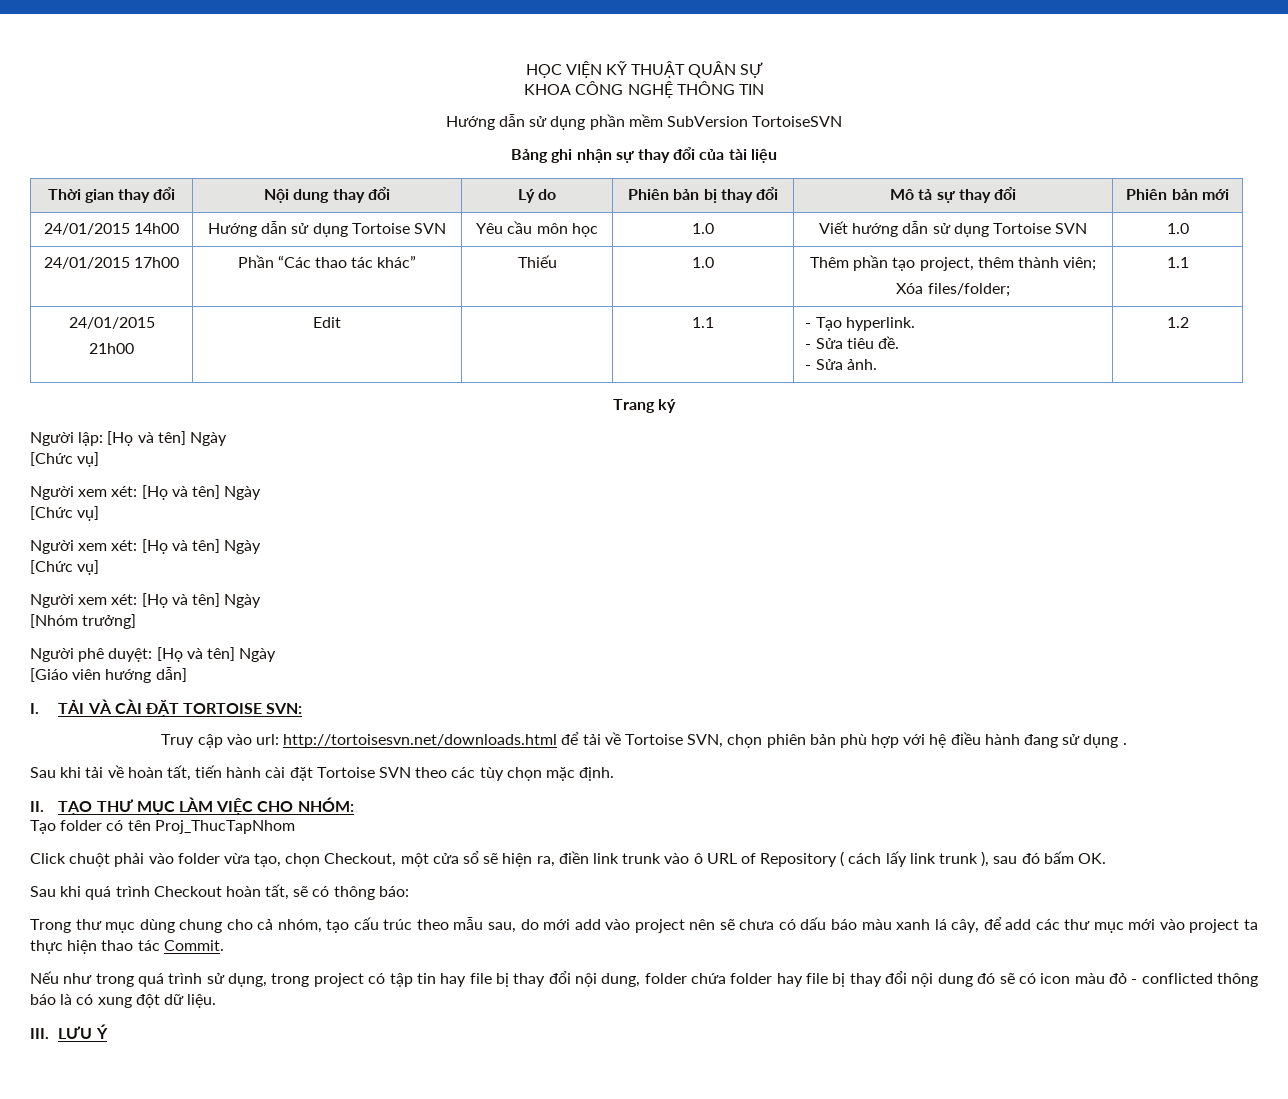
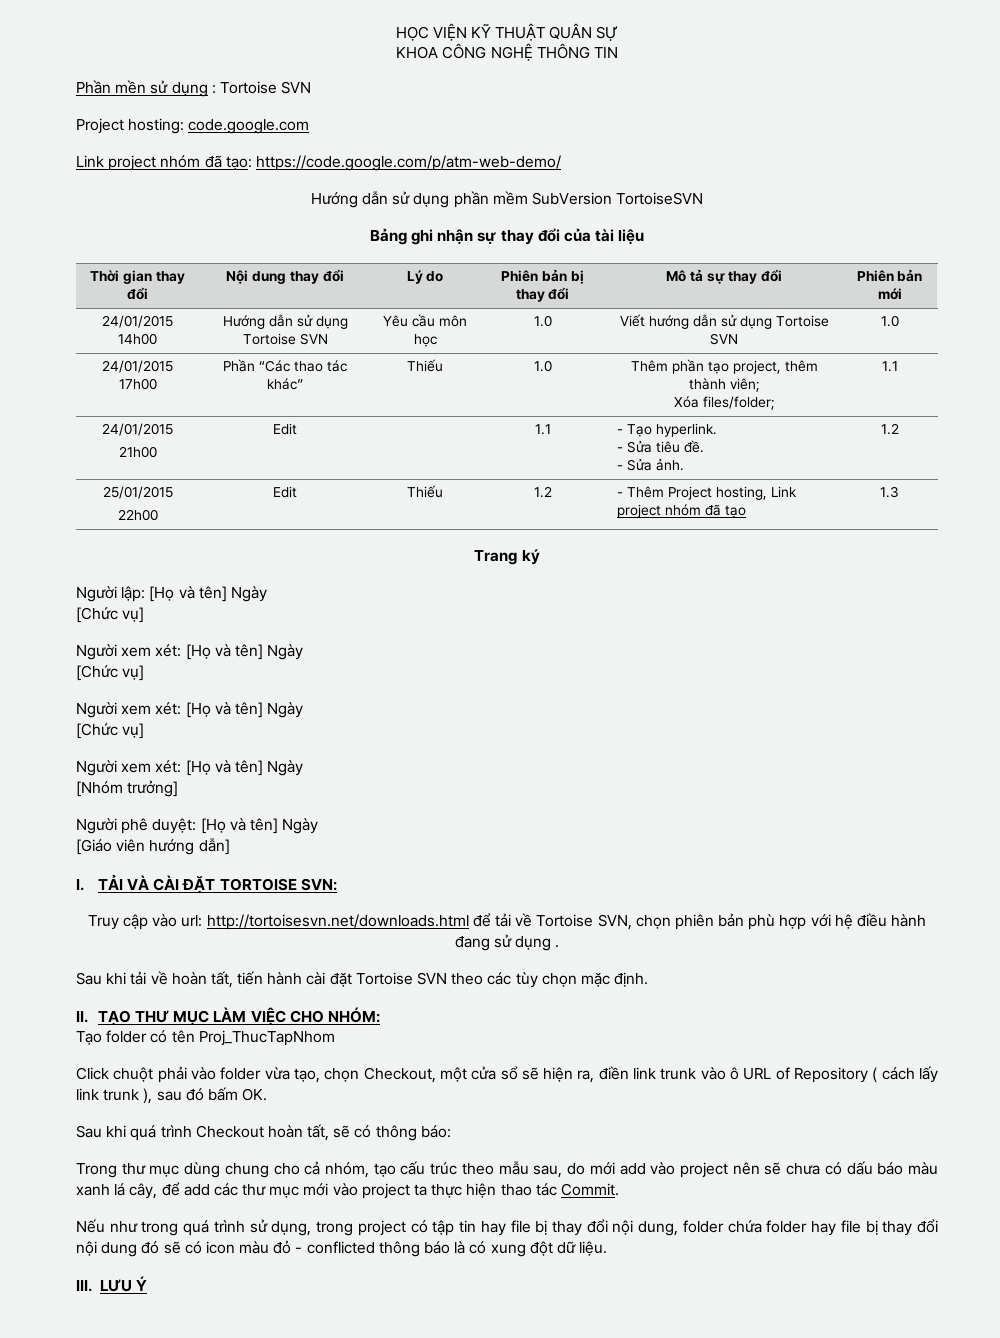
(764, 89) none -> [76,80,312,97] [76,118,310,134] [76,155,561,171] // Phần mền sử dụng : Tortoise SVN // Project hosting: code.google.com // Link project nhóm đã tạo: https://code.google.com/p/atm-web-demo/
(1189, 322) none -> [102,486,173,499] [117,509,158,521] [273,486,297,498] [407,485,443,498] [533,486,552,498] [616,486,797,500] [616,504,746,518] [880,486,899,498] // 25/01/2015 // 22h00 | Edit | Thiếu | 1.2 | - Thêm Project hosting, Link project nhóm đã tạo | 1.3

